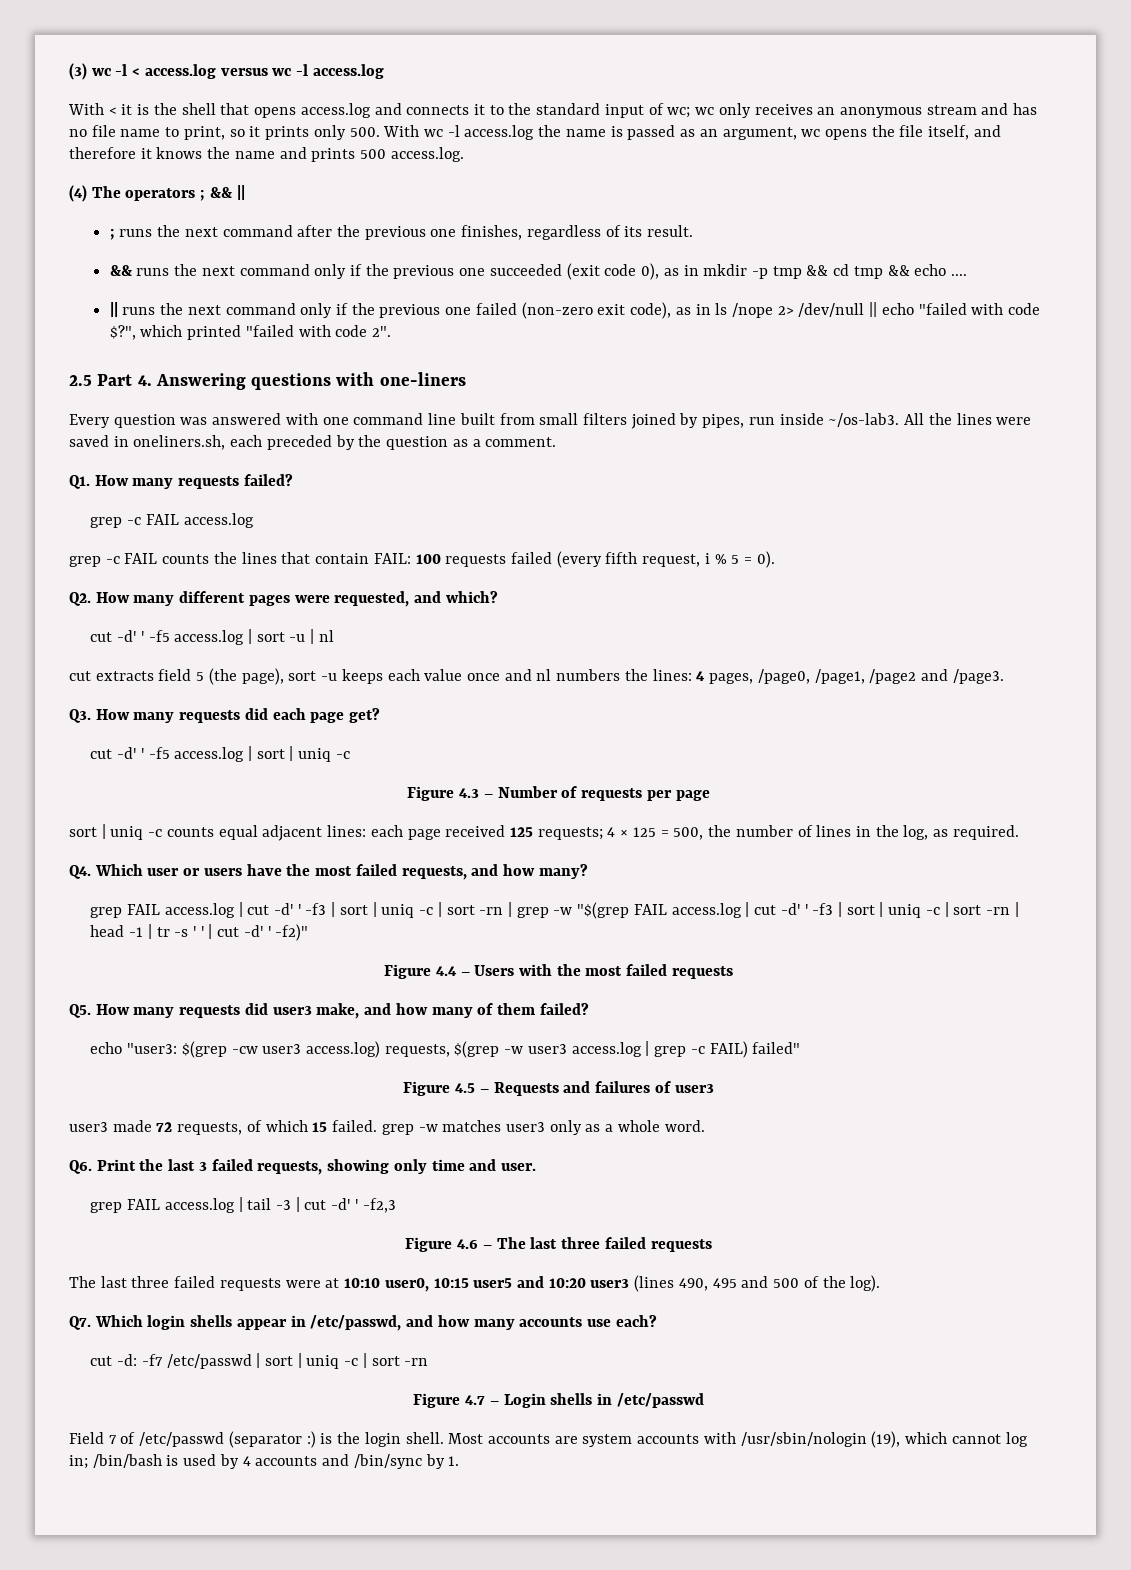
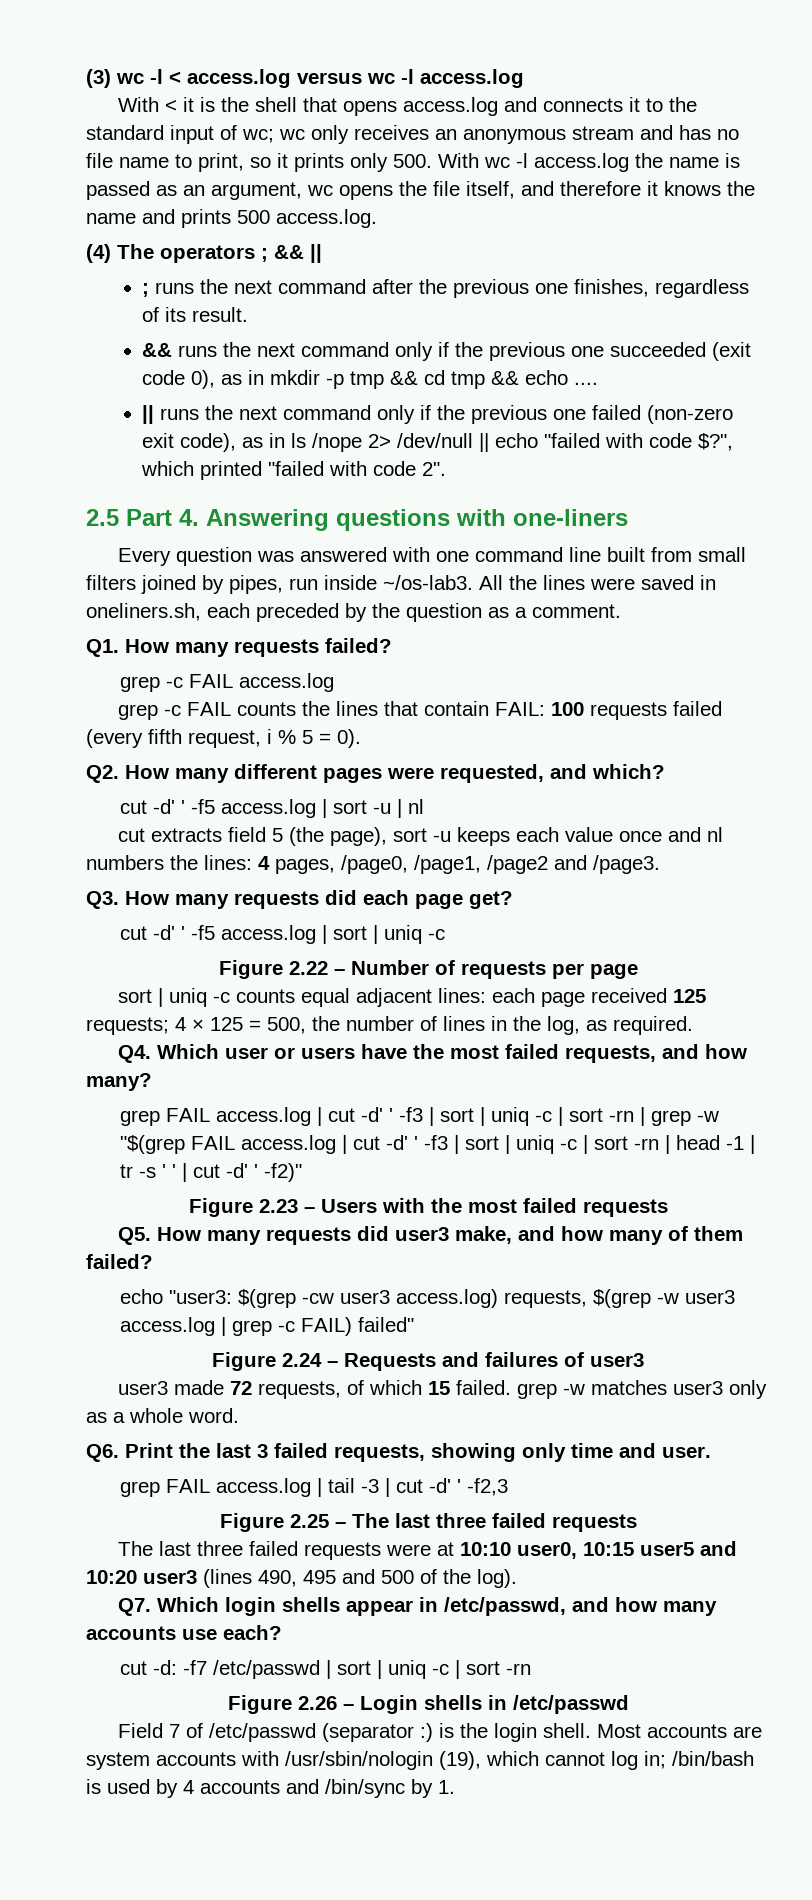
[459,788,480,798] 4.3 -> [288,961,328,975] 2.22
[435,966,457,976] 4.4 -> [258,1199,298,1213] 2.23
[455,1083,476,1093] 4.5 -> [282,1353,322,1367] 2.24
[457,1239,479,1249] 4.6 -> [289,1514,329,1528] 2.25
[465,1395,486,1405] 4.7 -> [297,1696,337,1710] 2.26

